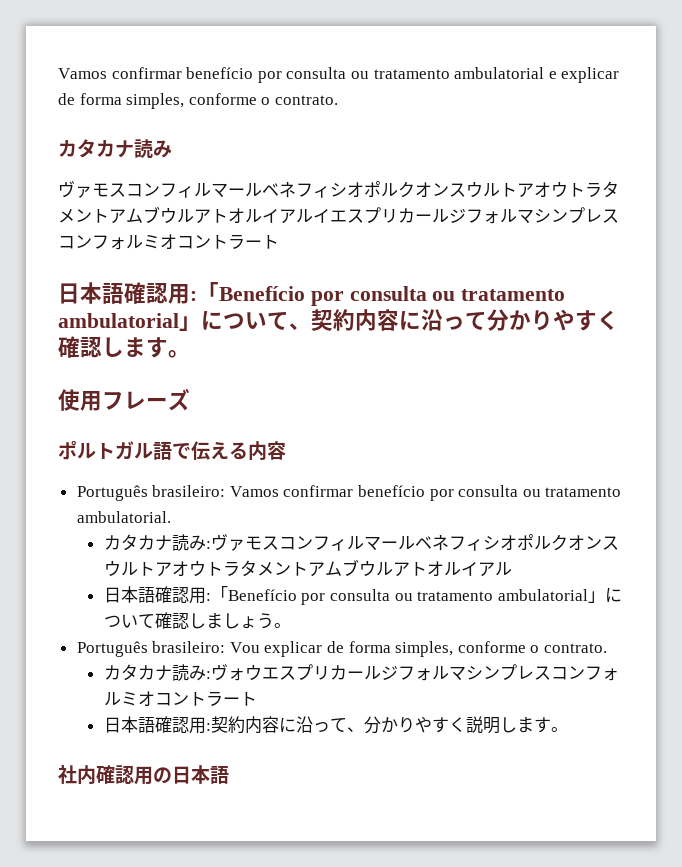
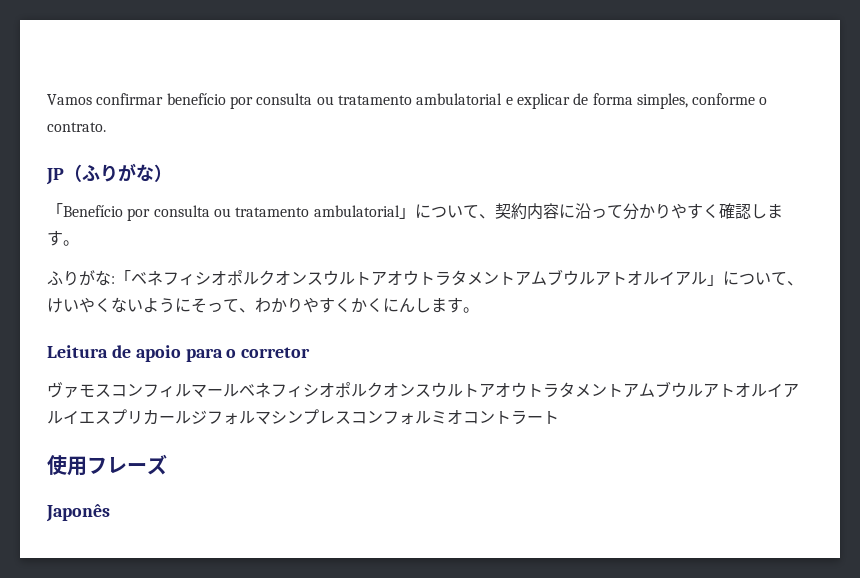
[58,139,172,158] カタカナ読み -> [46,163,172,185] [47,203,783,221] [47,230,79,246] [47,269,803,286] [47,297,479,313] [47,345,311,362] JP（ふりがな） // 「Benefício por consulta ou tratamento ambulatorial」について、契約内容に沿って分かりやすく確認します。 // ふりがな:「ベネフィシオポルクオンスウルトアオウトラタメントアムブウルアトオルイアル」について、けいやくないようにそって、わかりやすくかくにんします。 // Leitura de apoio para o corretor
[58,282,566,306] [58,309,619,331] [58,336,190,358] [58,388,190,411] [58,440,286,461] [76,485,622,501] [76,511,171,523] [103,534,619,551] [103,559,512,577] [103,586,622,605] [103,612,291,629] [76,641,608,657] [103,664,619,681] [103,691,257,707] [103,716,568,734] [58,765,229,785] 日本語確認用:「Benefício por consulta ou tratamento ambulatorial」について、契約内容に沿って分かりやすく確認します。 // 使用フレーズ // ポルトガル語で伝える内容 // Português brasileiro: Vamos confirmar benefício por consulta ou tratamento ambulatorial. // カタカナ読み:ヴァモスコンフィルマールベネフィシオポルクオンスウルトアオウトラタメントアムブウルアトオルイアル // 日本語確認用:「Benefício por consulta ou tratamento ambulatorial」について確認しましょう。 // Português brasileiro: Vou explicar de forma simples, conforme o contrato. // カタカナ読み:ヴォウエスプリカールジフォルマシンプレスコンフォルミオコントラート // 日本語確認用:契約内容に沿って、分かりやすく説明します。 // 社内確認用の日本語 -> [47,454,167,476] [46,504,110,522] 使用フレーズ // Japonês

